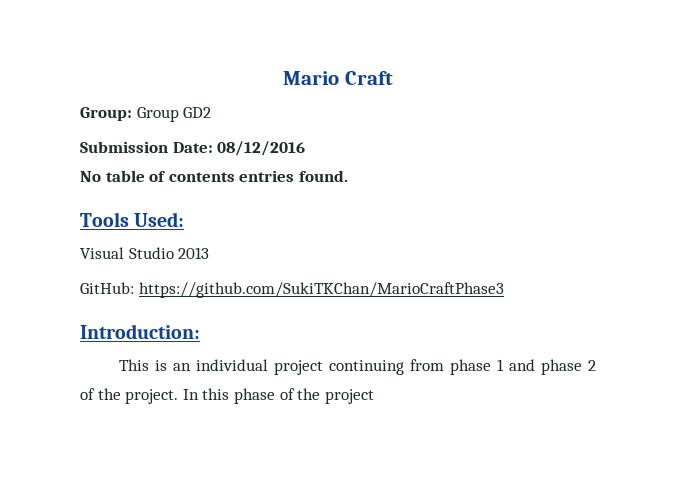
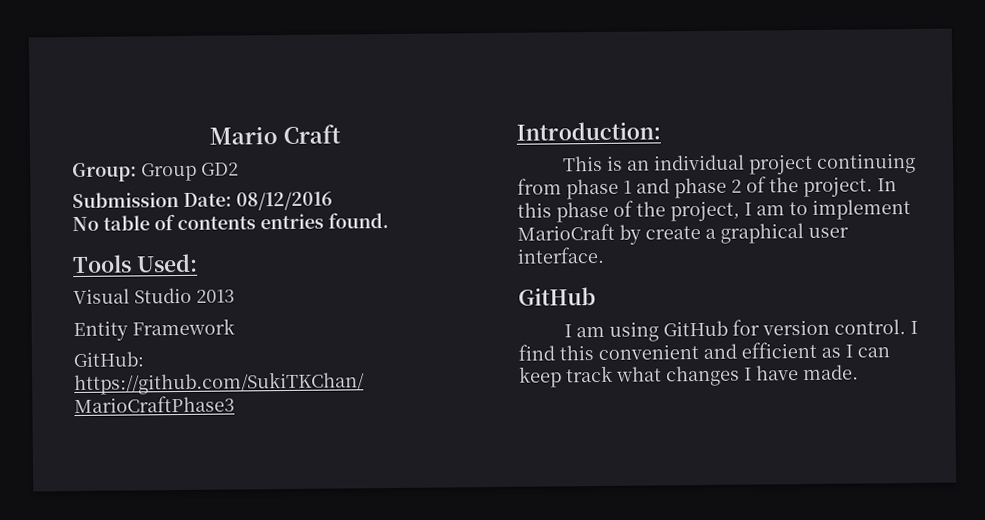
(210, 253) none -> [73,318,235,342] // Entity Framework
[324,389,374,404] project -> [670,198,911,222] [517,223,849,245] [517,246,605,264] [518,287,596,306] [563,319,918,342] [518,341,890,361] [519,364,859,388] project, I am to implement MarioCraft by create a graphical user interface. // GitHub // I am using GitHub for version control. I find this convenient and efficient as I can keep track what changes I have made.

